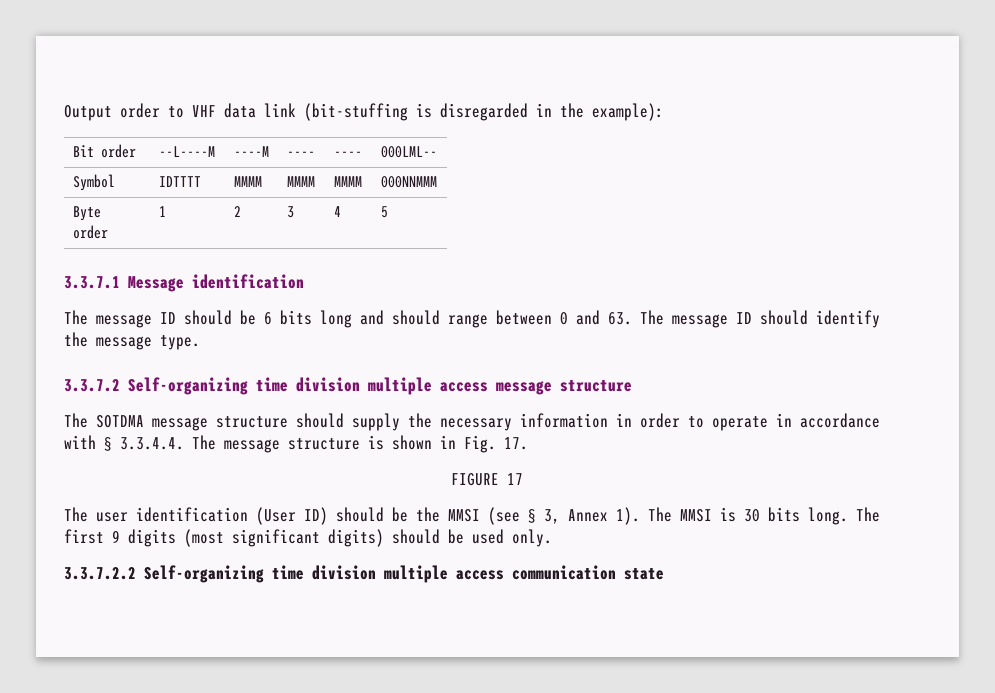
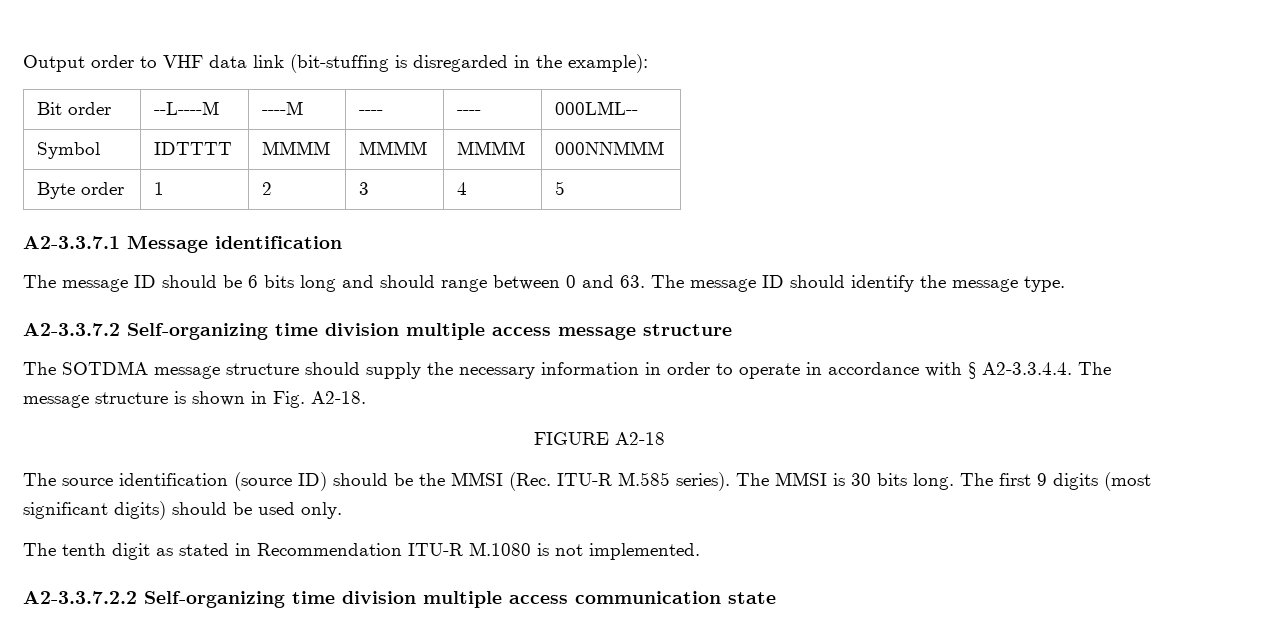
[64,276,120,289] 3.3.7.1 -> [23,236,120,249] A2-3.3.7.1
[64,379,120,392] 3.3.7.2 -> [23,323,120,336] A2-3.3.7.2
[120,437,184,450] 3.3.4.4. -> [982,362,1072,375] A2-3.3.4.4.
[504,437,528,450] 17. -> [311,391,366,404] A2-18.
[507,473,523,485] [64,507,296,525] 17 // The user identification (User -> [615,432,665,445] [23,472,292,491] A2-18 // The source identification (source
[488,507,640,525] (see § 3, Annex 1). -> [509,472,730,491] (Rec. ITU-R M.585 series).
[64,567,136,580] 3.3.7.2.2 -> [23,542,700,560] [23,591,137,604] The tenth digit as stated in Recommendation ITU-R M.1080 is not implemented. // A2-3.3.7.2.2

